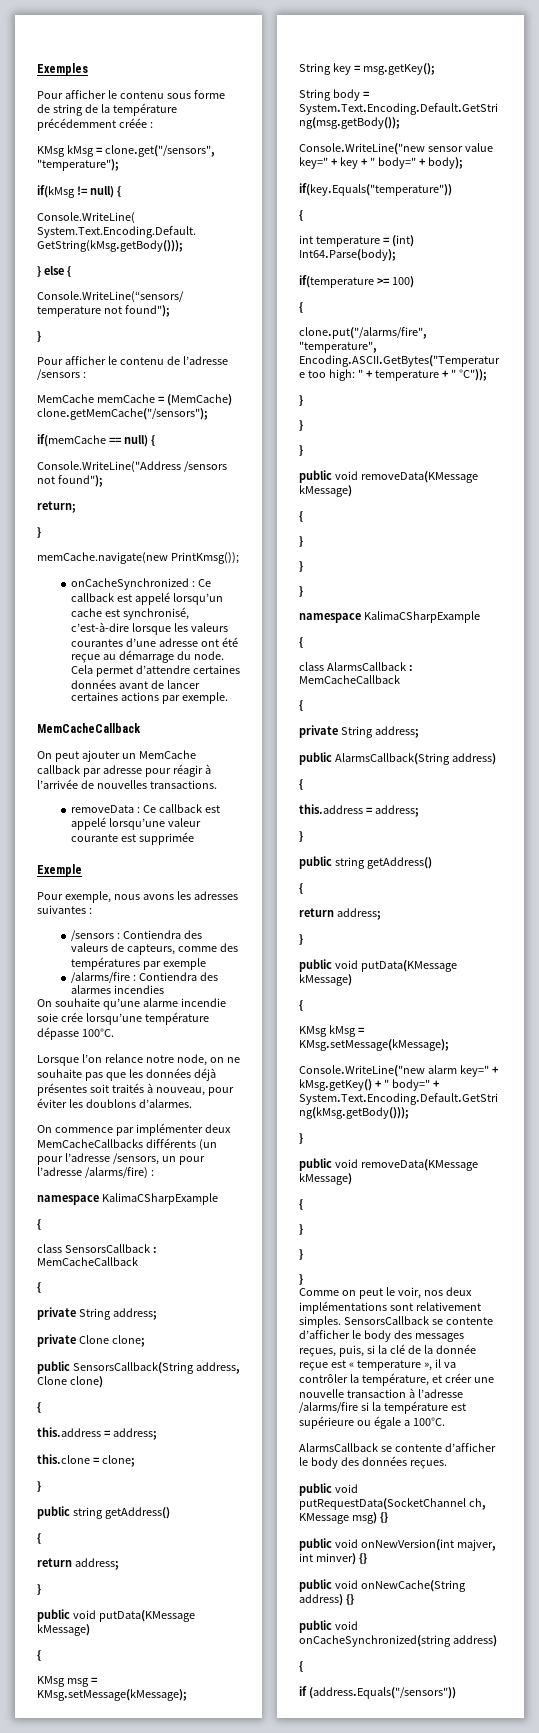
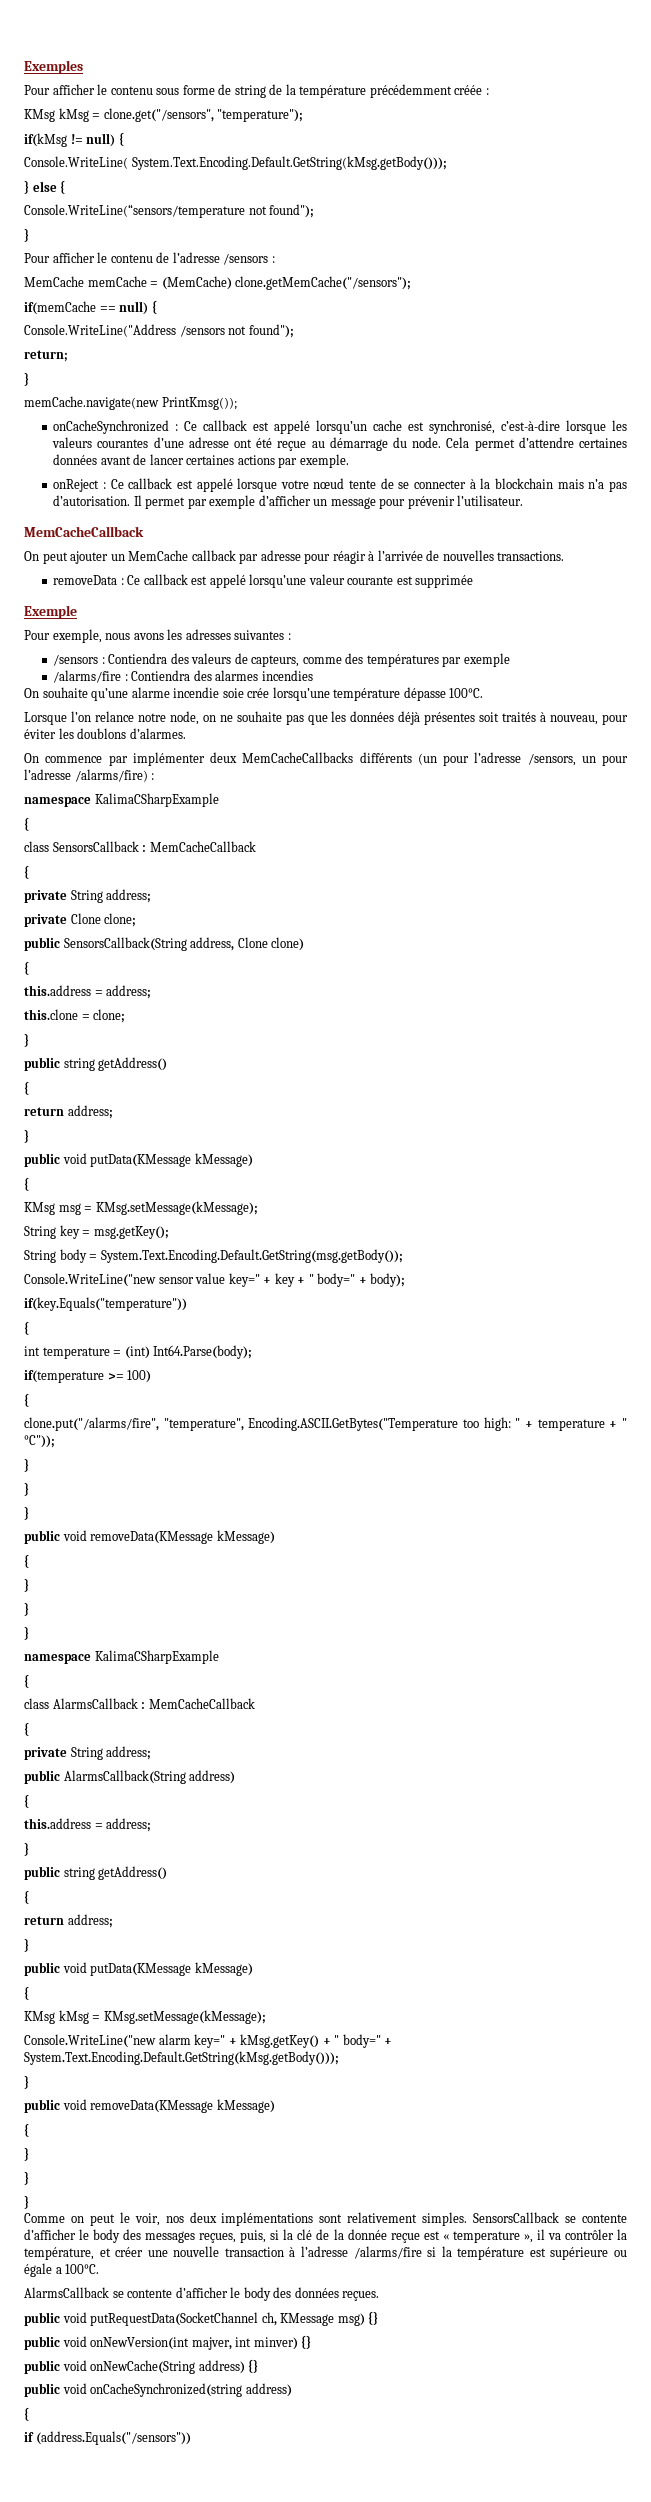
(228, 698) none -> [53,478,628,492] [53,495,524,509] // onReject : Ce callback est appelé lorsque votre nœud tente de se connecter à la blockchain mais n’a pas d’autorisation. Il permet par exemple d’afficher un message pour prévenir l’utilisateur.

